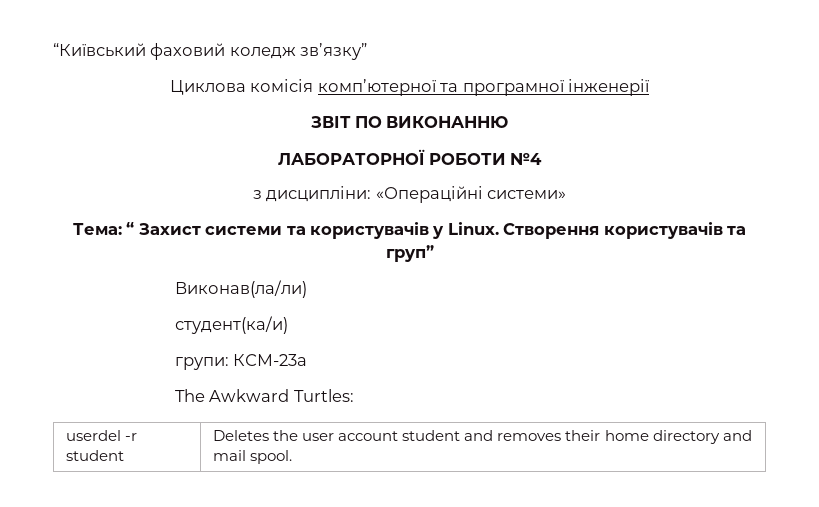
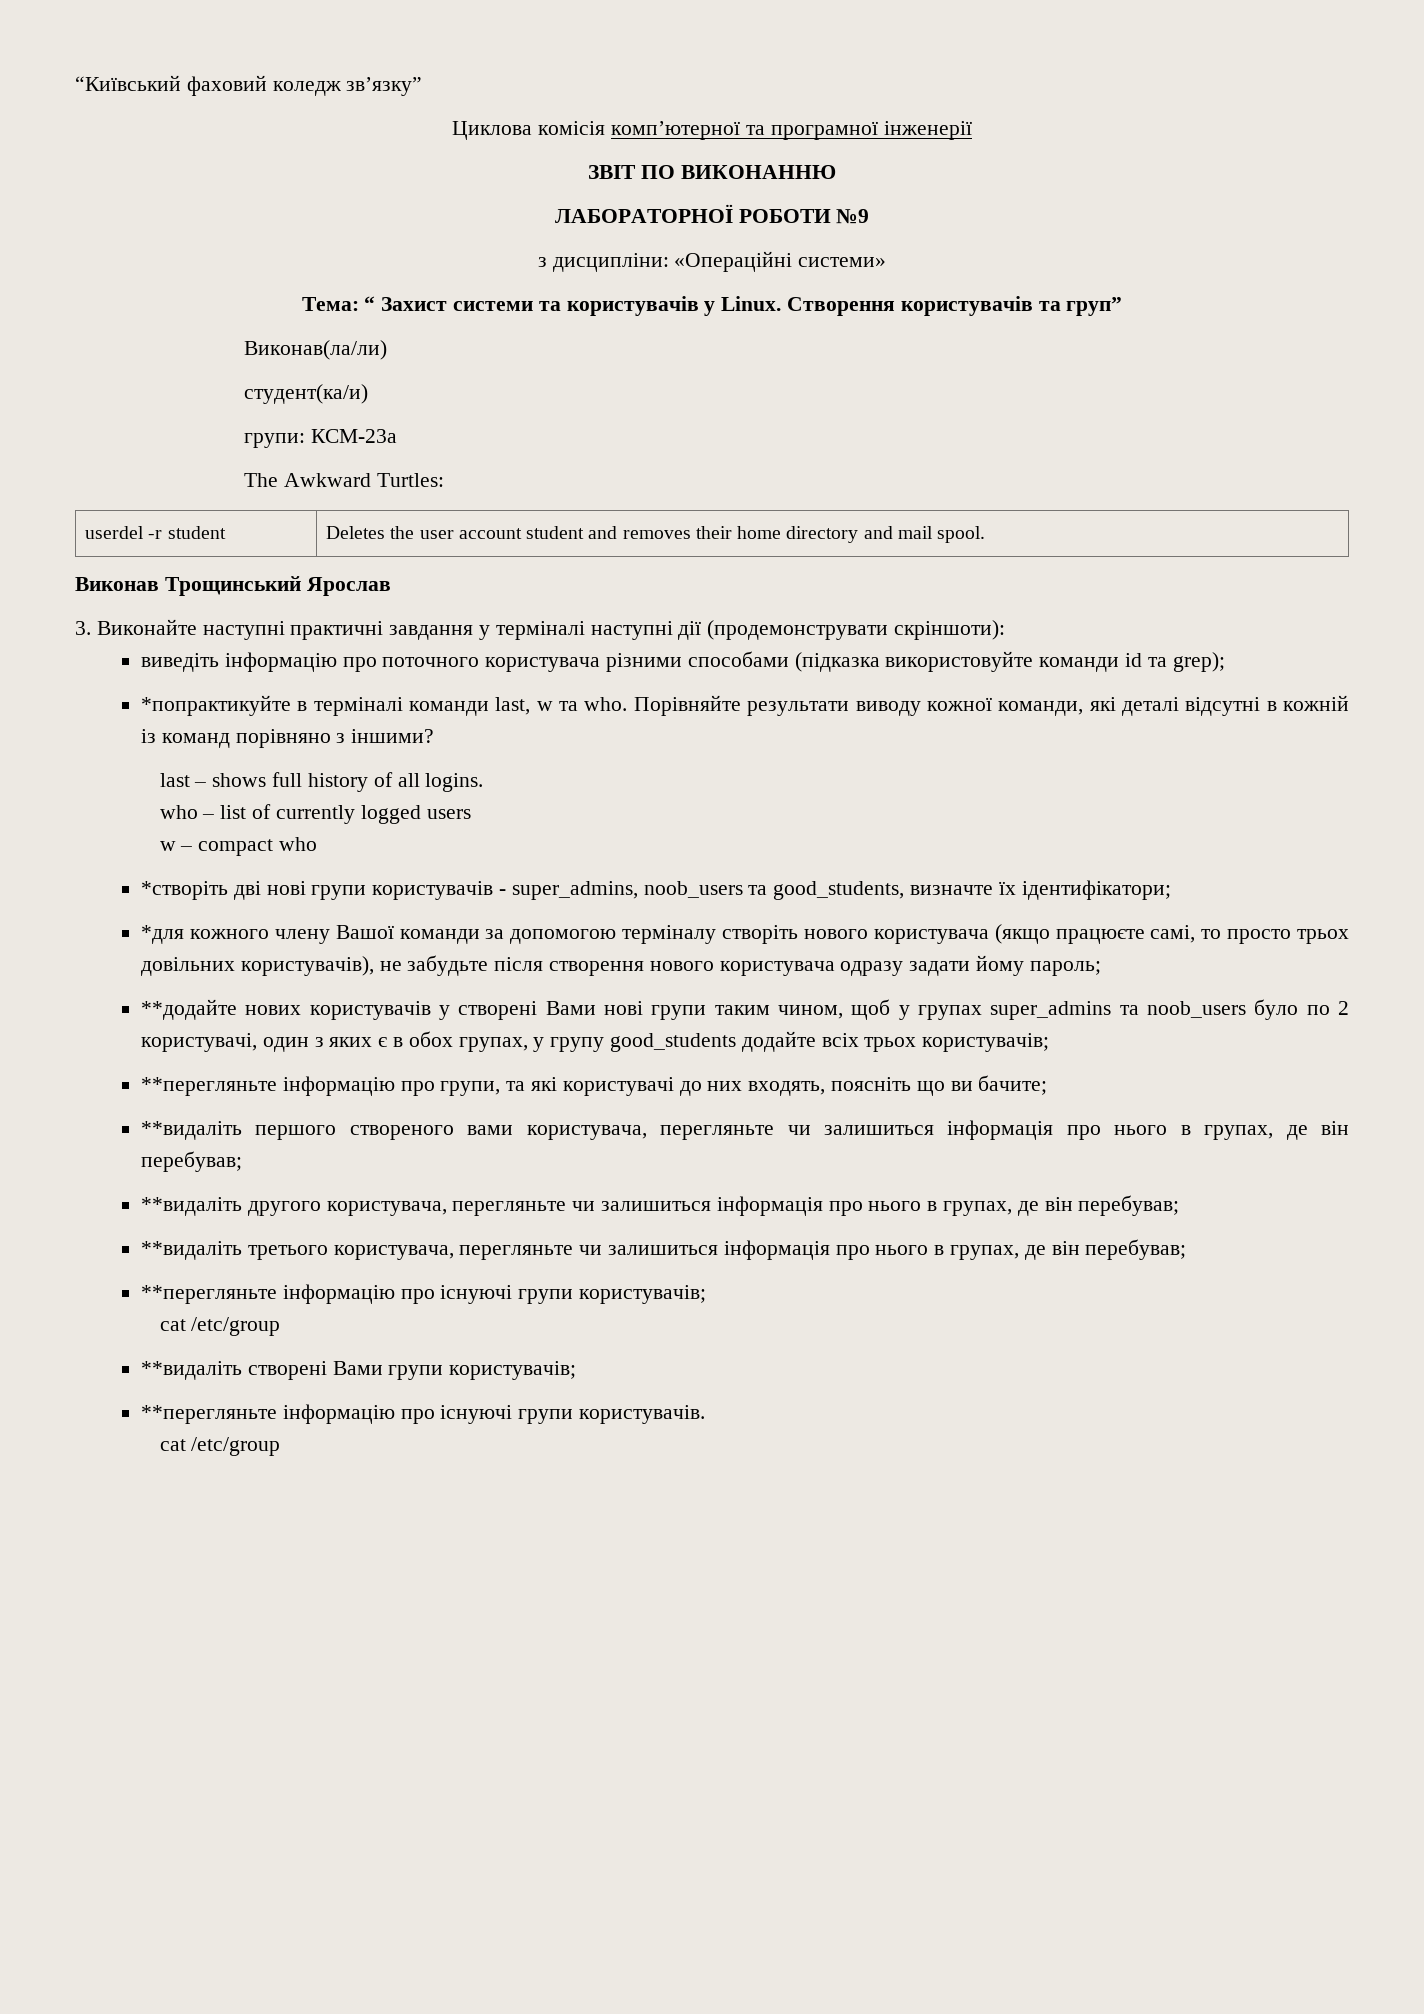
[509,153,542,165] №4 -> [836,209,870,224] №9
(293, 457) none -> [75,576,391,596] [75,619,1006,640] [140,651,1225,672] [140,695,1349,716] [140,729,435,748] [159,772,484,792] [159,804,471,824] [159,837,318,856] [140,880,1171,900] [140,924,1349,944] [140,955,1101,976] [140,999,1349,1020] [140,1031,1050,1052] [140,1075,1048,1096] [140,1120,1350,1140] [140,1151,242,1172] [140,1195,1180,1216] [140,1239,1187,1260] [140,1284,707,1304] [159,1317,281,1336] [140,1361,577,1380] [140,1404,706,1424] [159,1437,281,1456] // Виконав Трощинський Ярослав // 3. Виконайте наступні практичні завдання у терміналі наступні дії (продемонструвати скріншоти): // виведіть інформацію про поточного користувача різними способами (підказка використовуйте команди id та grep); // *попрактикуйте в терміналі команди last, w та who. Порівняйте результати виводу кожної команди, які деталі відсутні в кожній із команд порівняно з іншими? // last – shows full history of all logins. // who – list of currently logged users // w – compact who // *створіть дві нові групи користувачів - super_admins, noob_users та good_students, визначте їх ідентифікатори; // *для кожного члену Вашої команди за допомогою терміналу створіть нового користувача (якщо працюєте самі, то просто трьох довільних користувачів), не забудьте після створення нового користувача одразу задати йому пароль; // **додайте нових користувачів у створені Вами нові групи таким чином, щоб у групах super_admins та noob_users було по 2 користувачі, один з яких є в обох групах, у групу good_students додайте всіх трьох користувачів; // **перегляньте інформацію про групи, та які користувачі до них входять, поясніть що ви бачите; // **видаліть першого створеного вами користувача, перегляньте чи залишиться інформація про нього в групах, де він перебував; // **видаліть другого користувача, перегляньте чи залишиться інформація про нього в групах, де він перебував; // **видаліть третього користувача, перегляньте чи залишиться інформація про нього в групах, де він перебував; // **перегляньте інформацію про існуючі групи користувачів; // cat /etc/group // **видаліть створені Вами групи користувачів; // **перегляньте інформацію про існуючі групи користувачів. // cat /etc/group

